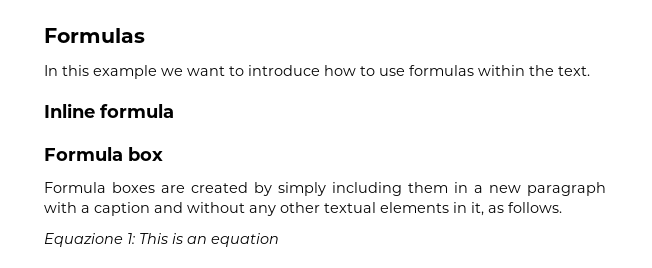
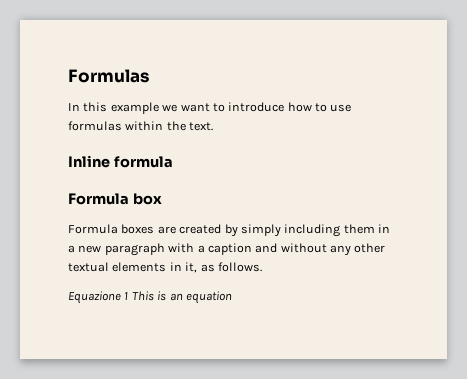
[127,233,135,244] 1: -> [124,292,129,300] 1

